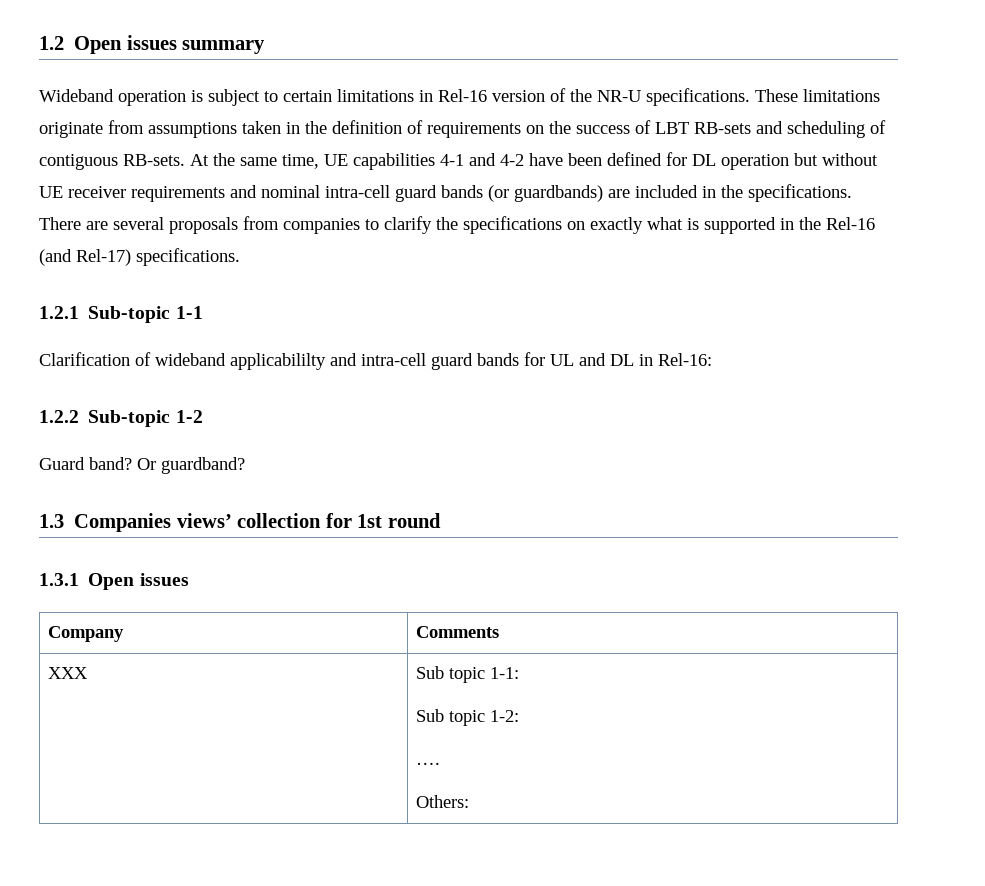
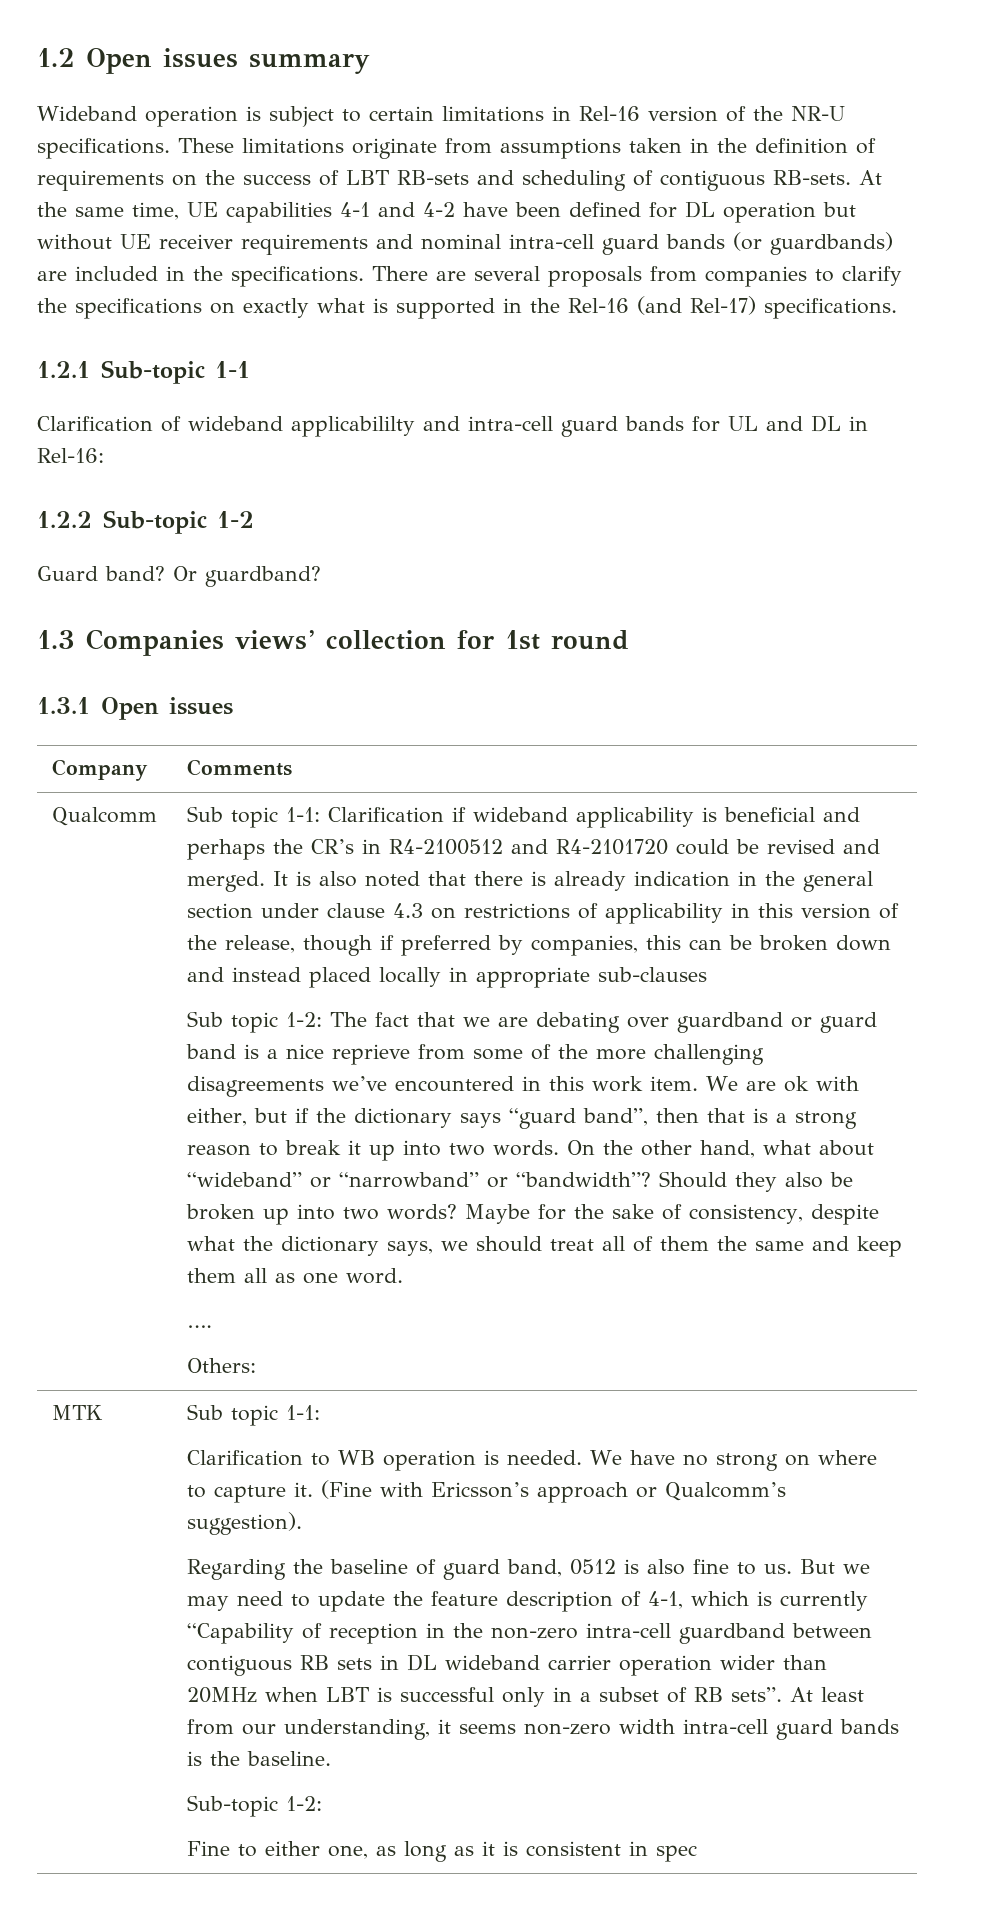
[48,667,89,679] [416,666,520,683] [416,709,520,726] [416,762,441,765] [416,795,470,808] XXX | Sub topic 1-1: // Sub topic 1-2: // …. // Others: -> [51,807,157,826] [186,806,860,828] [186,839,880,860] [186,871,873,892] [186,903,899,924] [186,935,891,956] [186,967,707,988] [186,1011,877,1033] [185,1044,764,1065] [186,1076,859,1097] [186,1108,857,1129] [186,1140,874,1161] [186,1171,853,1192] [185,1204,879,1225] [186,1236,902,1257] [186,1268,403,1284] [186,1325,212,1328] [186,1358,256,1373] [51,1405,103,1420] [186,1404,320,1426] [186,1450,877,1471] [186,1480,786,1503] [186,1512,302,1535] [186,1559,870,1580] [186,1591,868,1612] [186,1623,872,1644] [186,1654,827,1676] [186,1687,864,1707] [186,1719,899,1740] [186,1751,331,1766] [186,1795,322,1817] [186,1841,697,1862] Qualcomm | Sub topic 1-1: Clarification if wideband applicability is beneficial and perhaps the CR’s in R4-2100512 and R4-2101720 could be revised and merged. It is also noted that there is already indication in the general section under clause 4.3 on restrictions of applicability in this version of the release, though if preferred by companies, this can be broken down and instead placed locally in appropriate sub-clauses // Sub topic 1-2: The fact that we are debating over guardband or guard band is a nice reprieve from some of the more challenging disagreements we’ve encountered in this work item. We are ok with either, but if the dictionary says “guard band”, then that is a strong reason to break it up into two words. On the other hand, what about “wideband” or “narrowband” or “bandwidth”? Should they also be broken up into two words? Maybe for the sake of consistency, despite what the dictionary says, we should treat all of them the same and keep them all as one word. // …. // Others: // MTK | Sub topic 1-1: // Clarification to WB operation is needed. We have no strong on where to capture it. (Fine with Ericsson’s approach or Qualcomm’s suggestion). // Regarding the baseline of guard band, 0512 is also fine to us. But we may need to update the feature description of 4-1, which is currently “Capability of reception in the non-zero intra-cell guardband between contiguous RB sets in DL wideband carrier operation wider than 20MHz when LBT is successful only in a subset of RB sets”. At least from our understanding, it seems non-zero width intra-cell guard bands is the baseline. // Sub-topic 1-2: // Fine to either one, as long as it is consistent in spec

